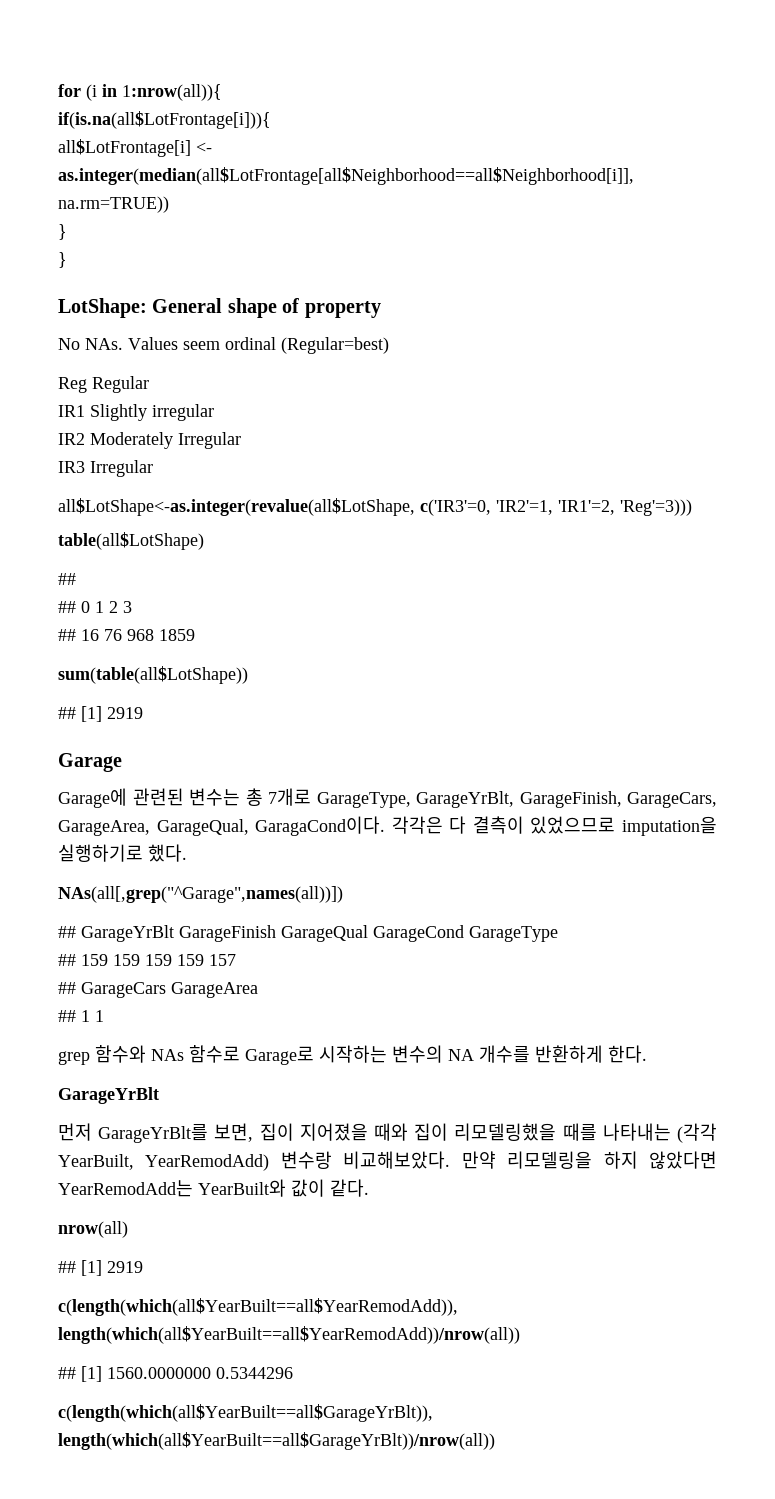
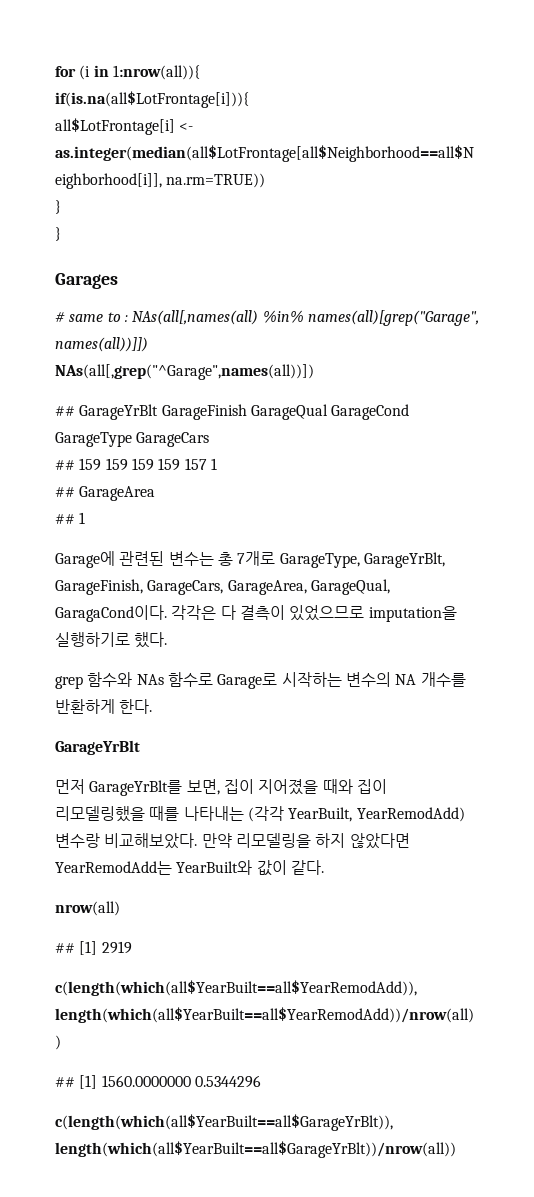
[58,298,381,318] [58,337,389,354] [58,376,149,393] [58,404,214,421] [58,432,241,449] [58,460,153,477] [58,498,692,516] [58,532,204,550] [58,573,76,585] [58,601,132,613] [58,629,195,641] [58,666,248,684] [58,706,143,722] [58,753,122,772] LotShape: General shape of property // No NAs. Values seem ordinal (Regular=best) // Reg Regular // IR1 Slightly irregular // IR2 Moderately Irregular // IR3 Irregular // all$LotShape<-as.integer(revalue(all$LotShape, c('IR3'=0, 'IR2'=1, 'IR1'=2, 'Reg'=3))) // table(all$LotShape) // ## // ## 0 1 2 3 // ## 16 76 968 1859 // sum(table(all$LotShape)) // ## [1] 2919 // Garage -> [55,273,118,289] [55,310,479,326] [55,337,148,352] [55,364,314,380] [55,404,410,420] [55,432,210,447] [55,458,217,471] [55,486,156,501] [55,512,86,524] Garages // # same to : NAs(all[,names(all) %in% names(all)[grep("Garage", names(all))]]) // NAs(all[,grep("^Garage",names(all))]) // ## GarageYrBlt GarageFinish GarageQual GarageCond GarageType GarageCars // ## 159 159 159 159 157 1 // ## GarageArea // ## 1
[58,886,343,903] [58,925,558,942] [58,954,236,966] [58,982,258,998] [58,1010,104,1022] // NAs(all[,grep("^Garage",names(all))]) // ## GarageYrBlt GarageFinish GarageQual GarageCond GarageType // ## 159 159 159 159 157 // ## GarageCars GarageArea // ## 1 1 -> (168, 640) none

